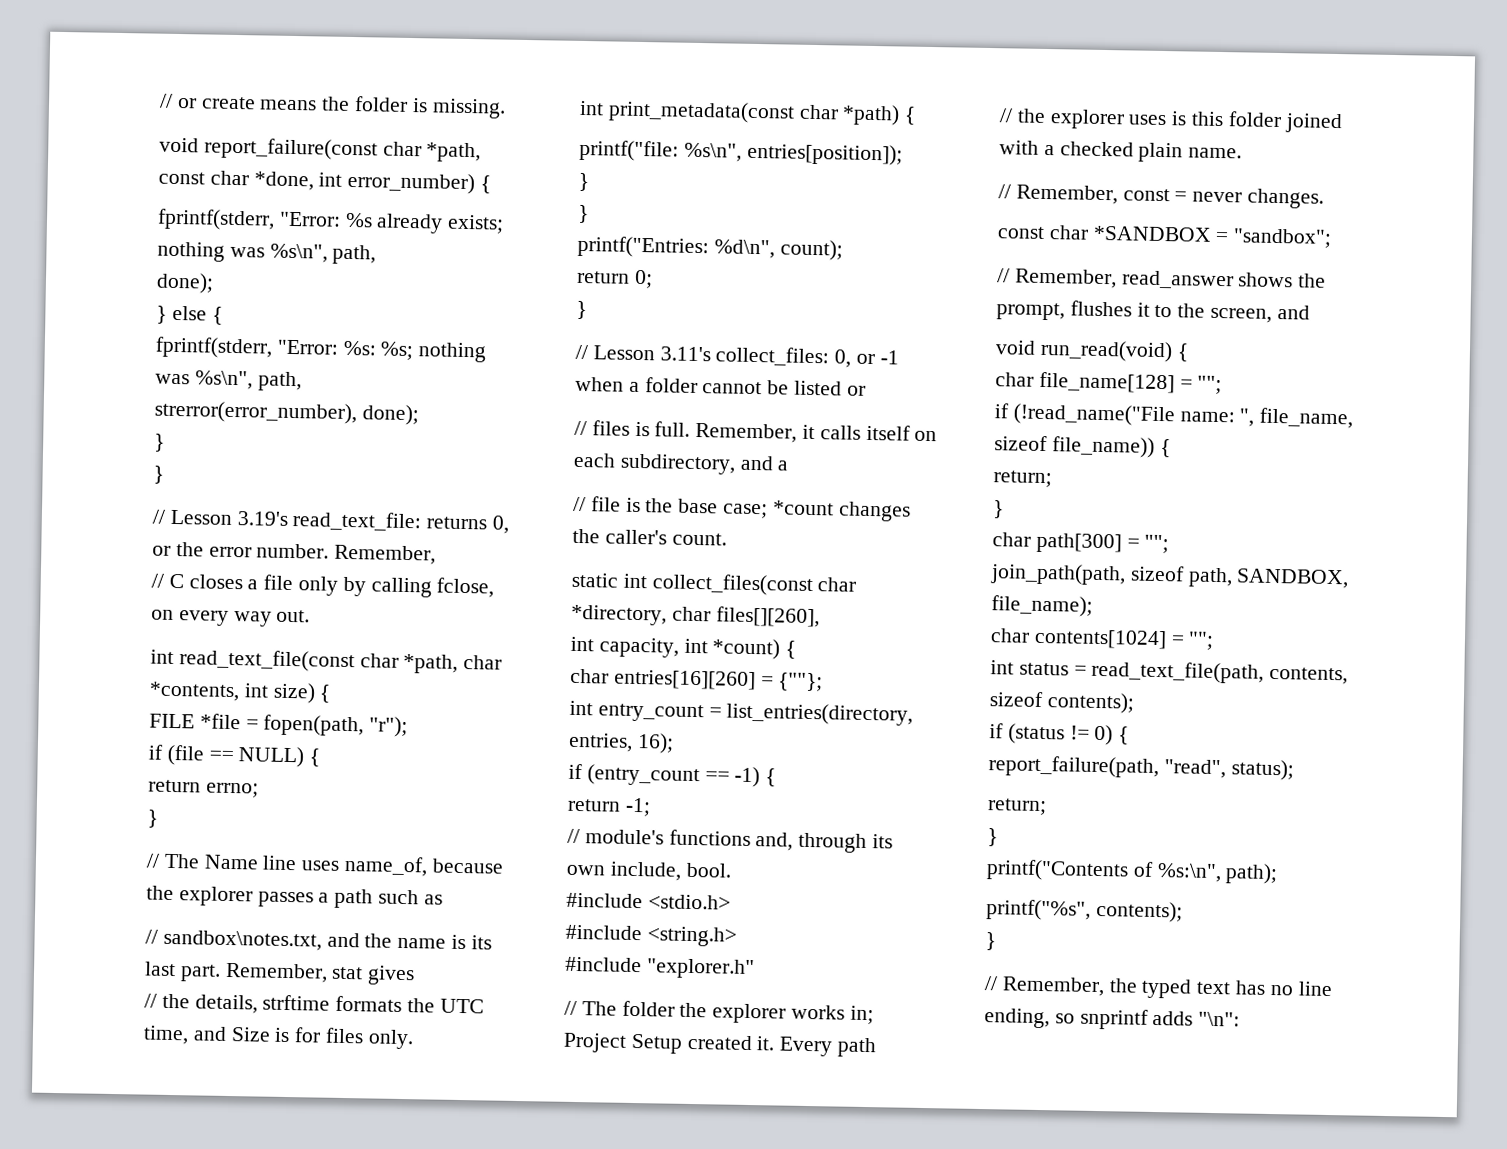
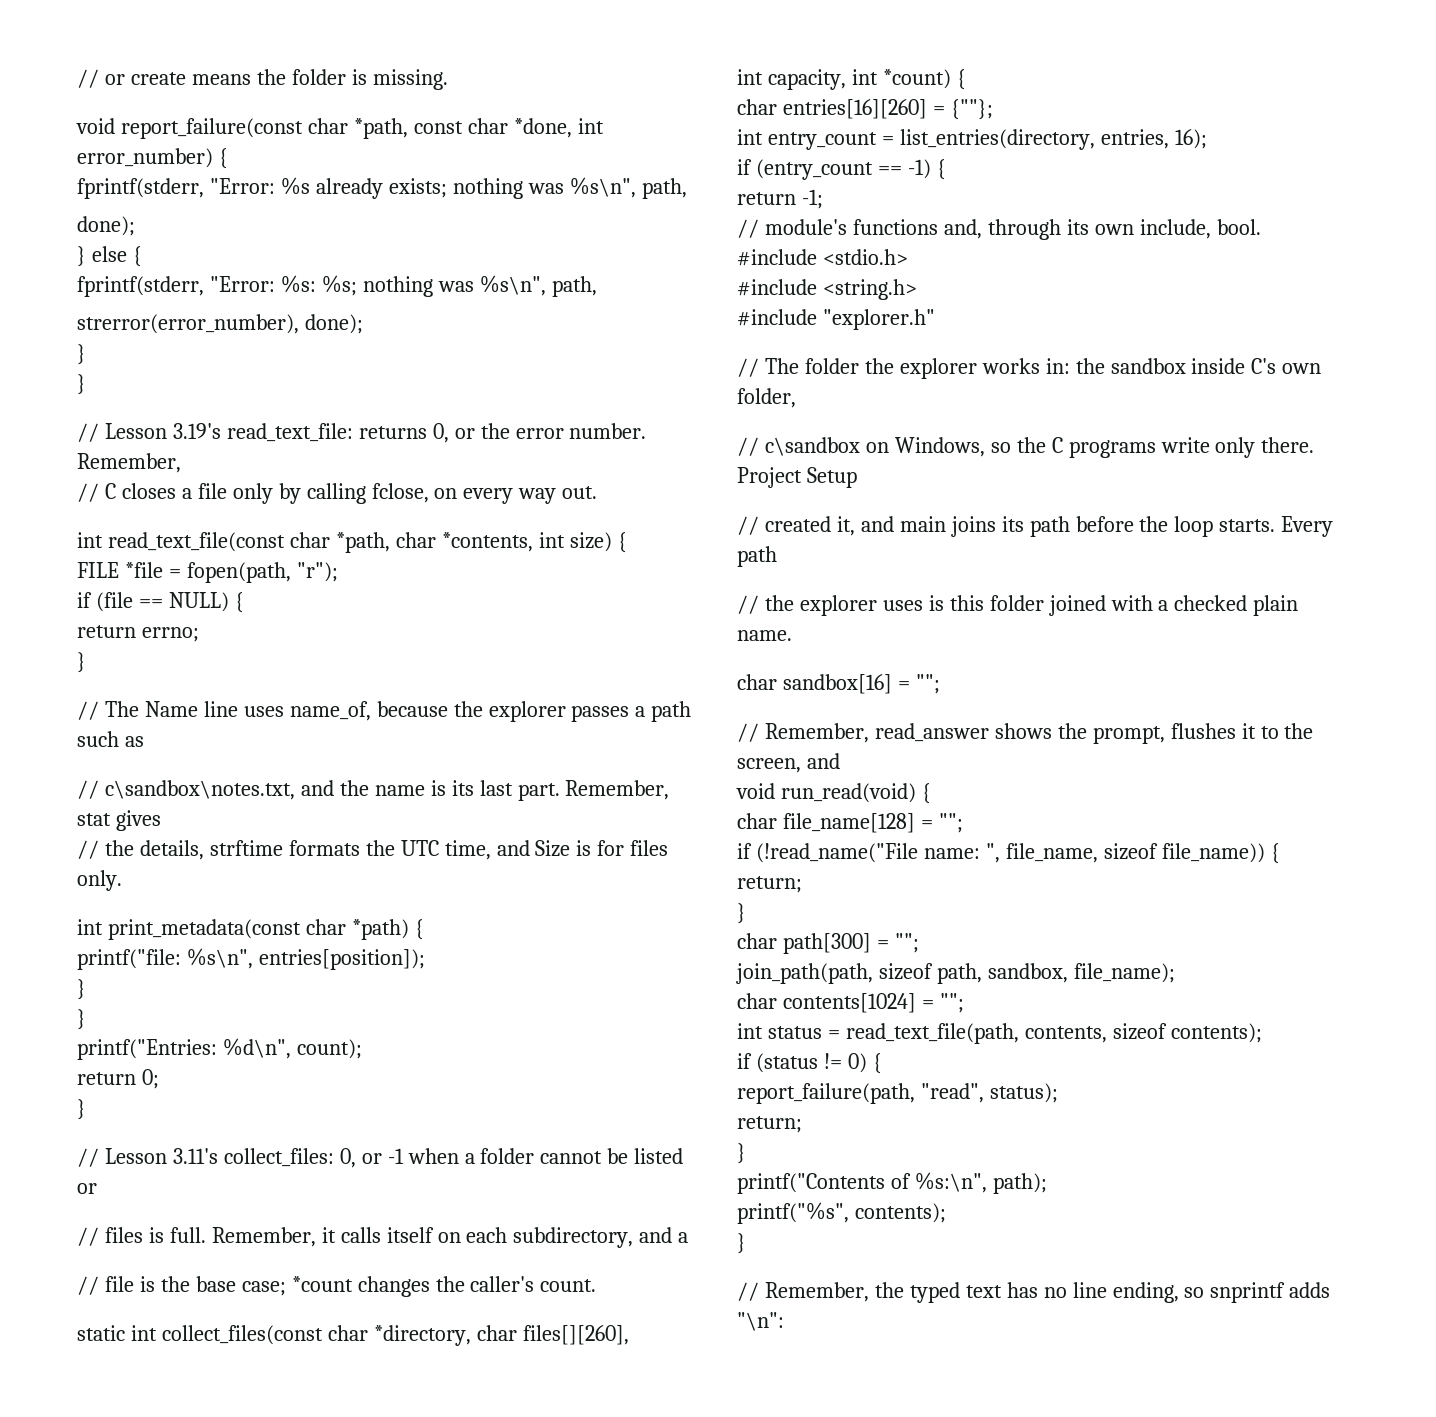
[162,929,322,951] sandbox\notes.txt, -> [104,780,295,800] c\sandbox\notes.txt,
[849,1005,874,1025] [563,1032,776,1054] in; Project Setup created it. -> [1045,358,1322,374] [737,388,796,408] [737,437,1315,458] [737,467,857,488] [737,516,1276,537] in: the sandbox inside C's own folder, // // c\sandbox on Windows, so the C programs write only there. Project Setup // // created it, and main joins its path before the loop starts.
[998,184,1325,209] [997,225,1333,248] // Remember, const = never changes. // const char *SANDBOX = "sandbox"; -> [737,674,940,694] char sandbox[16] = "";
[1236,568,1350,589] SANDBOX, -> [987,963,1068,983] sandbox,

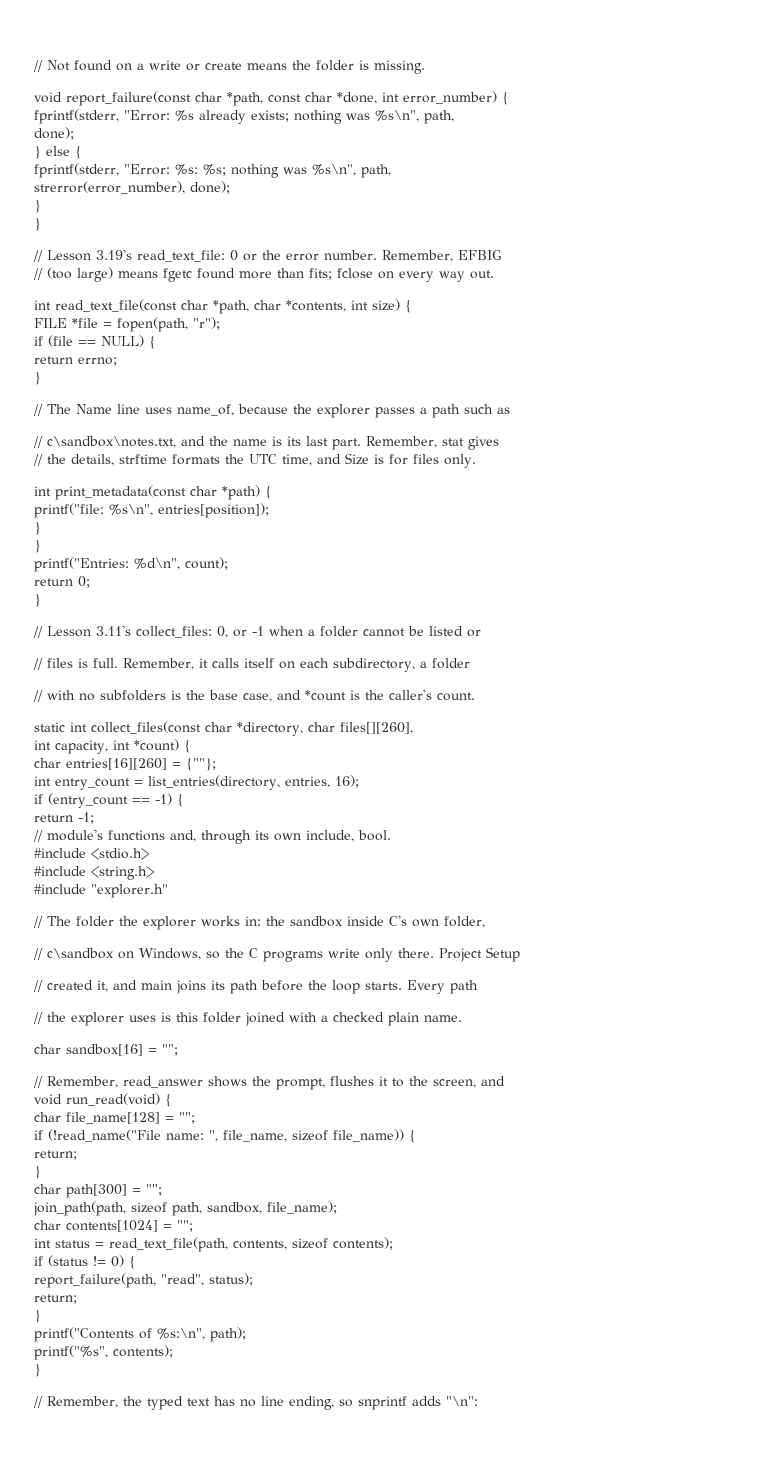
[77,69,99,88] // -> [33,60,181,72] // Not found on a write
[358,423,449,443] returns 0, -> [230,250,238,261] 0
[77,483,429,504] // // C closes a file only by calling fclose, -> [458,250,502,260] [33,267,373,282] EFBIG // // (too large) means fgetc found more than fits; fclose
[639,1227,689,1243] [77,1276,430,1297] and a // // file is the base case; *count changes -> [419,658,470,669] [33,690,360,702] a folder // // with no subfolders is the base case, and *count is

